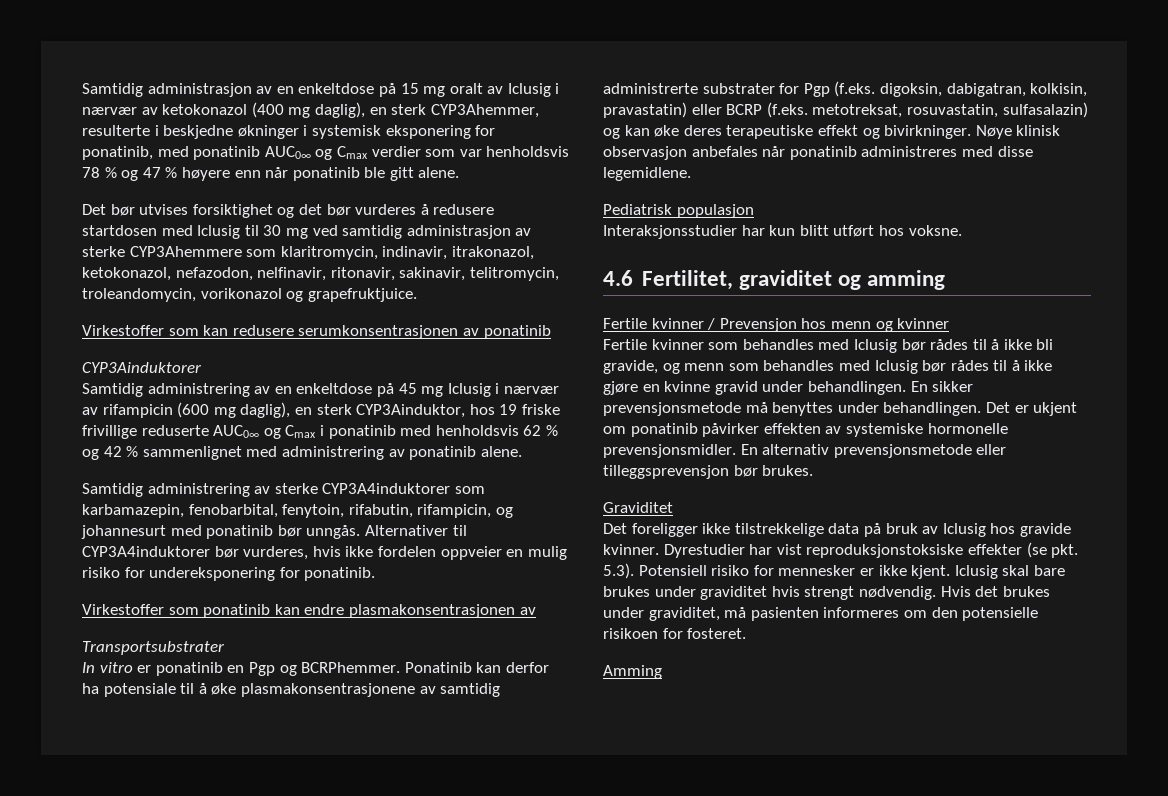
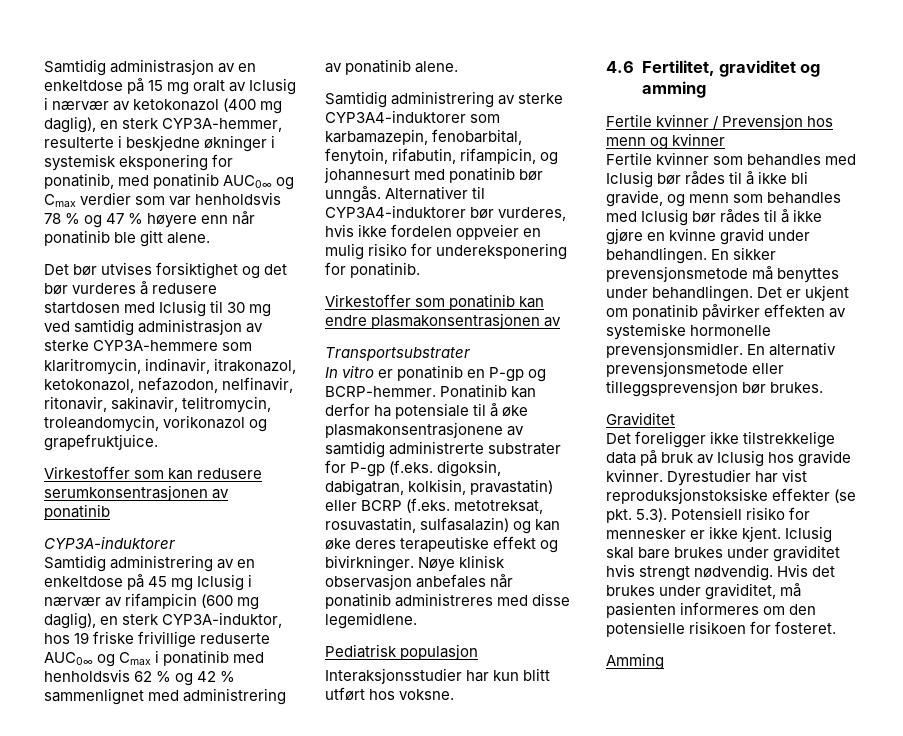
[430,104,539,118] CYP3Ahemmer, -> [162,118,283,132] CYP3A-hemmer,
[129,246,242,257] CYP3Ahemmere -> [93,340,219,351] CYP3A-hemmere
[82,362,201,373] CYP3Ainduktorer -> [44,536,175,549] CYP3A-induktorer
[356,404,466,418] CYP3Ainduktor, -> [162,612,283,628] CYP3A-induktor,
[322,483,451,494] CYP3A4induktorer -> [325,110,466,123] CYP3A4-induktorer
[82,546,210,557] CYP3A4induktorer -> [325,205,466,218] CYP3A4-induktorer
[248,662,401,676] Pgp og BCRPhemmer. -> [489,367,547,382] [325,386,436,397] P-gp og BCRP-hemmer.
[803,83,830,97] Pgp -> [350,462,386,477] P-gp

